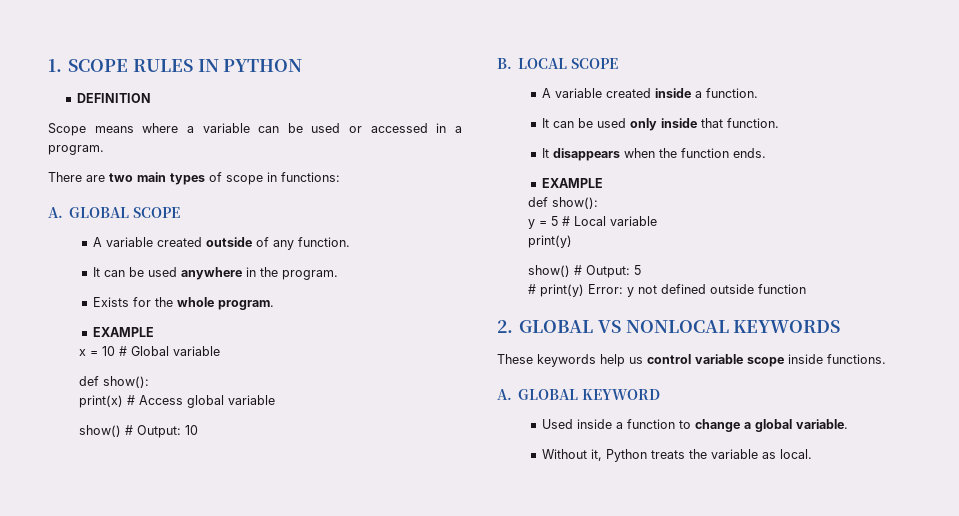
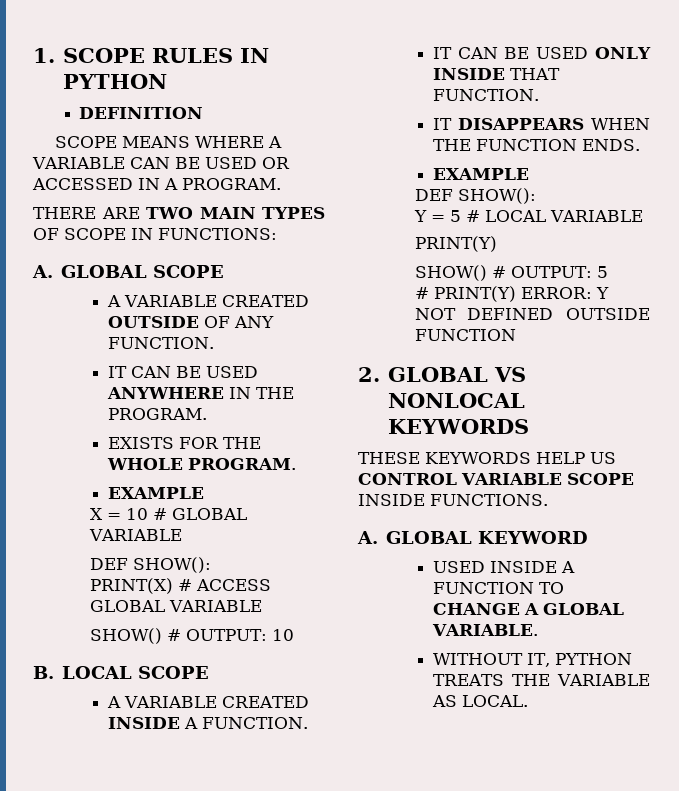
[48,123,462,136] [48,145,104,155] [48,172,340,185] [48,207,181,218] [92,237,350,250] [92,267,338,280] [92,297,274,310] [92,327,154,337] [79,349,87,356] Scope means where a variable can be used or accessed in a program. // There are two main types of scope in functions: // A. GLOBAL SCOPE // A variable created outside of any function. // It can be used anywhere in the program. // Exists for the whole program. // EXAMPLE // x -> [54,136,282,148] [32,157,290,169] [32,178,281,190] [33,207,325,219] [33,228,277,240] [32,265,225,278] [106,295,309,307] [107,316,274,328] [107,337,214,349] [107,366,258,378] [106,387,294,399] [107,408,207,420] [107,437,261,449] [106,458,296,470] [107,487,204,499] [89,508,103,520] SCOPE MEANS WHERE A VARIABLE CAN BE USED OR ACCESSED IN A PROGRAM. // THERE ARE TWO MAIN TYPES OF SCOPE IN FUNCTIONS: // A. GLOBAL SCOPE // A VARIABLE CREATED OUTSIDE OF ANY FUNCTION. // IT CAN BE USED ANYWHERE IN THE PROGRAM. // EXISTS FOR THE WHOLE PROGRAM. // EXAMPLE // X
[131,346,221,356] [79,376,150,388] [79,395,276,408] [79,425,182,438] Global variable // def show(): // print(x) # Access global variable // show() # Output: -> [171,508,247,520] [88,529,182,541] [89,557,211,573] [89,578,271,594] [89,600,262,612] [89,628,267,644] GLOBAL VARIABLE // DEF SHOW(): // PRINT(X) # ACCESS GLOBAL VARIABLE // SHOW() # OUTPUT:
[554,88,758,98] [541,118,779,131] [541,148,766,161] [541,178,603,188] [528,197,599,209] [528,216,658,229] [528,235,573,248] [528,265,642,278] [528,284,807,297] variable created inside a function. // It can be used only inside that function. // It disappears when the function ends. // EXAMPLE // def show(): // y = 5 # Local variable // print(y) // show() # Output: 5 // # print(y) Error: y not defined outside function -> [123,696,309,708] [107,717,308,729] [432,47,652,59] [432,68,560,80] [432,89,539,101] [432,118,650,130] [432,139,640,151] [432,168,529,180] [414,188,536,204] [413,210,643,222] [414,236,497,252] [414,265,608,281] [414,286,609,302] [414,308,650,320] [414,329,516,341] VARIABLE CREATED INSIDE A FUNCTION. // IT CAN BE USED ONLY INSIDE THAT FUNCTION. // IT DISAPPEARS WHEN THE FUNCTION ENDS. // EXAMPLE // DEF SHOW(): // Y = 5 # LOCAL VARIABLE // PRINT(Y) // SHOW() # OUTPUT: 5 // # PRINT(Y) ERROR: Y NOT DEFINED OUTSIDE FUNCTION
[497,354,886,367] [497,389,661,400] [541,419,848,432] [541,449,812,462] These keywords help us control variable scope inside functions. // A. GLOBAL KEYWORD // Used inside a function to change a global variable. // Without it, Python treats the variable as local. -> [358,452,616,464] [358,473,634,485] [358,494,548,506] [357,531,589,544] [432,561,575,573] [432,582,564,594] [432,603,624,615] [431,624,538,636] [432,653,632,667] [432,674,651,686] [431,695,528,707] THESE KEYWORDS HELP US CONTROL VARIABLE SCOPE INSIDE FUNCTIONS. // A. GLOBAL KEYWORD // USED INSIDE A FUNCTION TO CHANGE A GLOBAL VARIABLE. // WITHOUT IT, PYTHON TREATS THE VARIABLE AS LOCAL.

